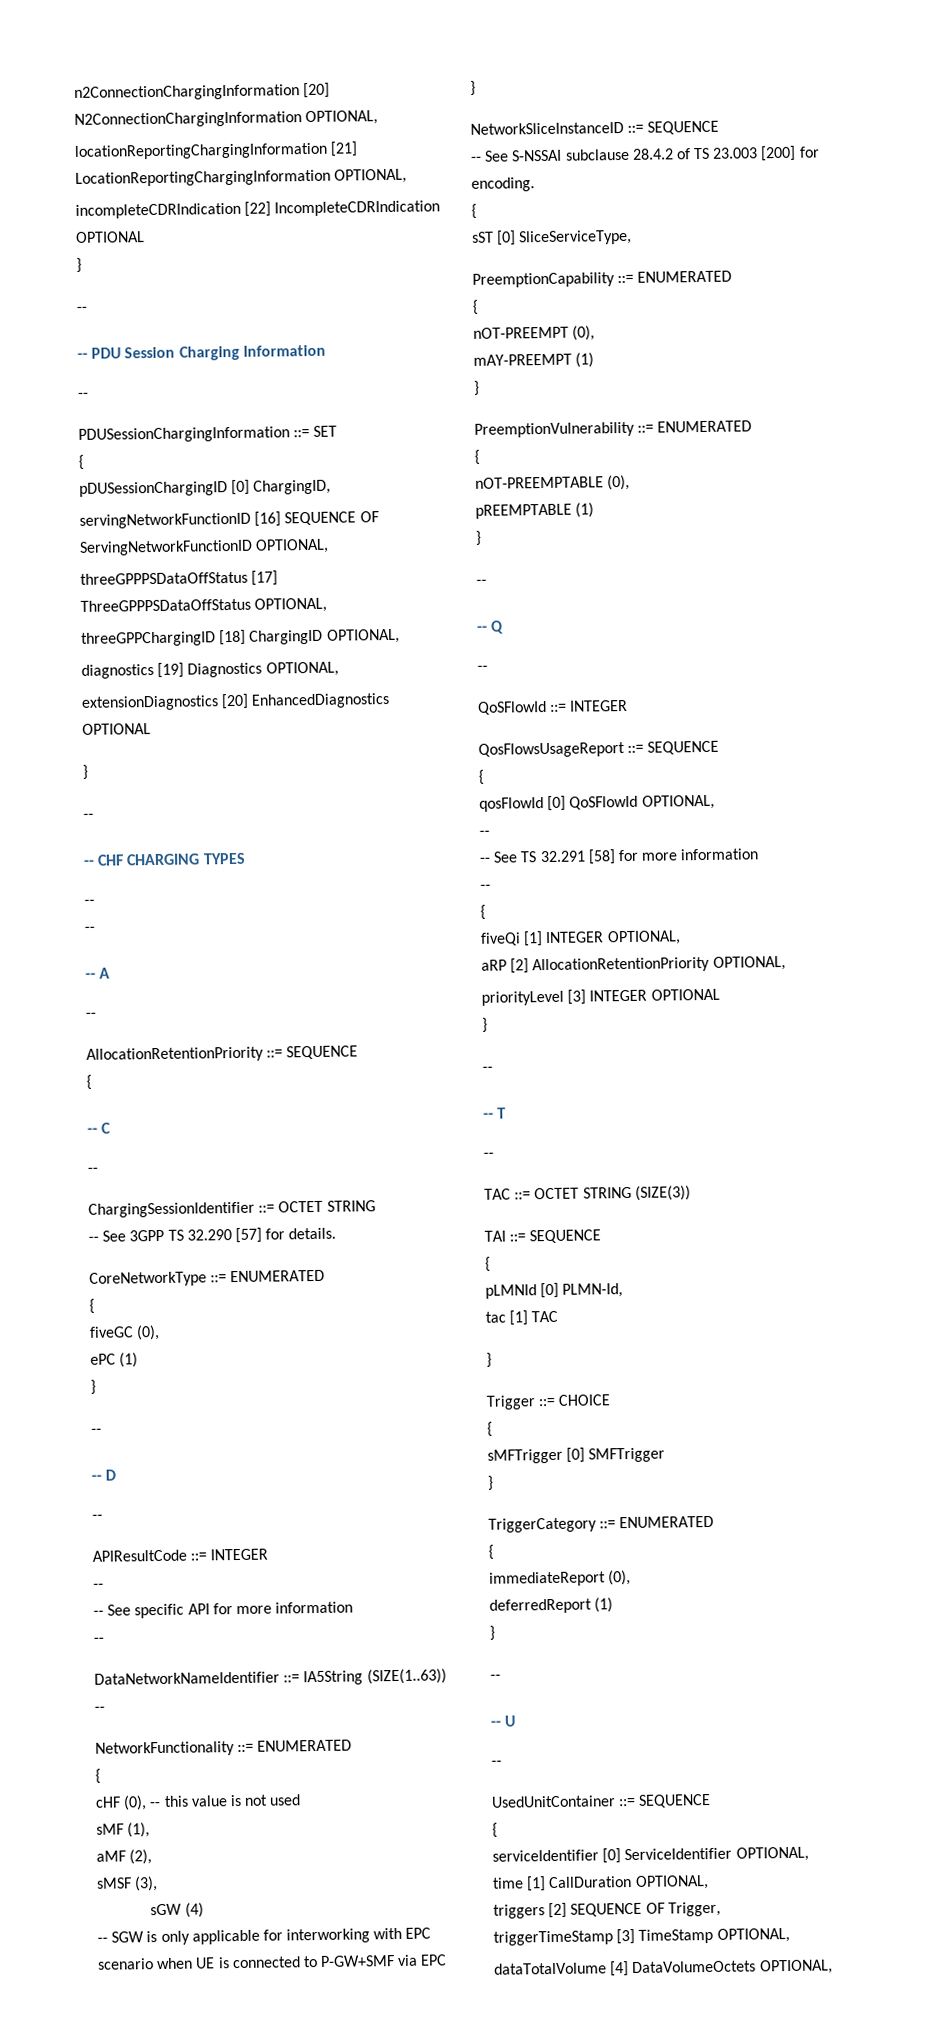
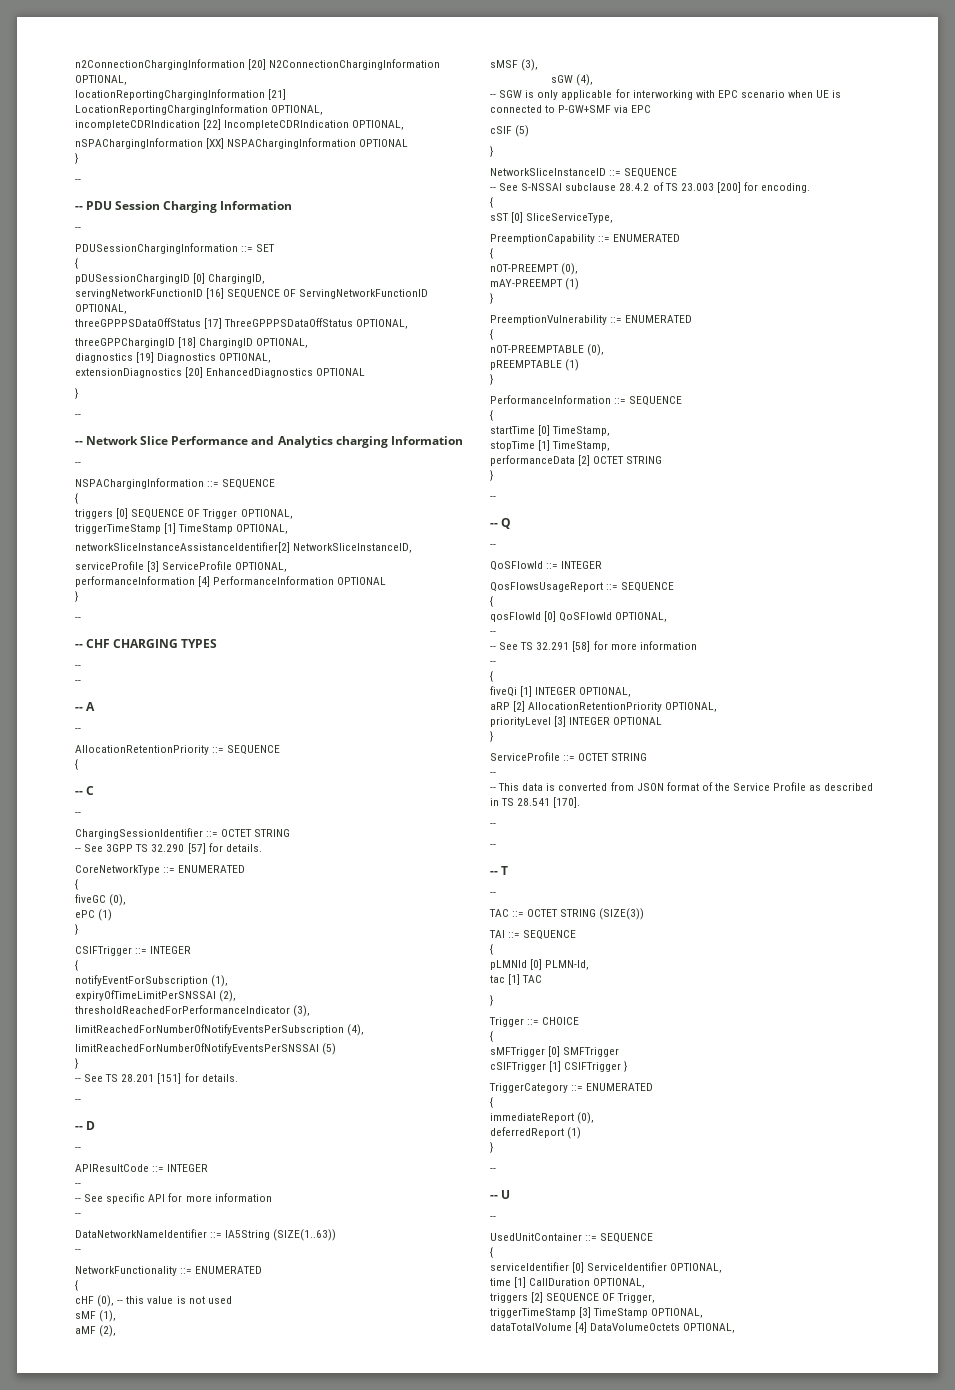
(441, 208) none -> [352,120,405,130] [75,138,357,149] OPTIONAL, // nSPAChargingInformation [XX] NSPAChargingInformation
(94, 816) none -> [75,436,463,448] [75,462,81,466] [75,478,276,489] [75,493,78,504] [75,508,293,519] [75,523,289,534] [75,542,413,553] [75,561,288,572] [75,576,387,587] [75,591,78,602] [75,617,81,621] // -- Network Slice Performance and Analytics charging Information // -- // NSPAChargingInformation ::= SEQUENCE // { // triggers [0] SEQUENCE OF Trigger OPTIONAL, // triggerTimeStamp [1] TimeStamp OPTIONAL, // networkSliceInstanceAssistanceIdentifier[2] NetworkSliceInstanceID, // serviceProfile [3] ServiceProfile OPTIONAL, // performanceInformation [4] PerformanceInformation OPTIONAL // } // --
(96, 1387) none -> [75,946,192,956] [75,960,78,971] [75,975,229,987] [75,990,237,1002] [75,1005,311,1017] [75,1024,365,1036] [75,1043,337,1055] [75,1058,78,1069] [75,1073,238,1084] // CSIFTrigger ::= INTEGER // { // notifyEventForSubscription (1), // expiryOfTimeLimitPerSNSSAI (2), // thresholdReachedForPerformanceIndicator (3), // limitReachedForNumberOfNotifyEventsPerSubscription (4), // limitReachedForNumberOfNotifyEventsPerSNSSAI (5) // } // -- See TS 28.201 [151] for details.
[184,1902,204,1918] (4) -> [576,74,594,86] (4),
(448, 1960) none -> [490,125,530,137] // cSIF (5)
(482, 538) none -> [490,395,683,406] [490,410,493,421] [490,425,611,436] [490,440,611,451] [490,455,663,466] [490,470,493,481] // PerformanceInformation ::= SEQUENCE // { // startTime [0] TimeStamp, // stopTime [1] TimeStamp, // performanceData [2] OCTET STRING // }
(488, 1025) none -> [490,752,648,761] [490,772,496,776] [490,782,874,791] [490,797,581,808] [490,823,496,827] // ServiceProfile ::= OCTET STRING // -- // -- This data is converted from JSON format of the Service Profile as described in TS 28.541 [170]. // --
(666, 1455) none -> [490,1061,622,1072] cSIFTrigger [1] CSIFTrigger

